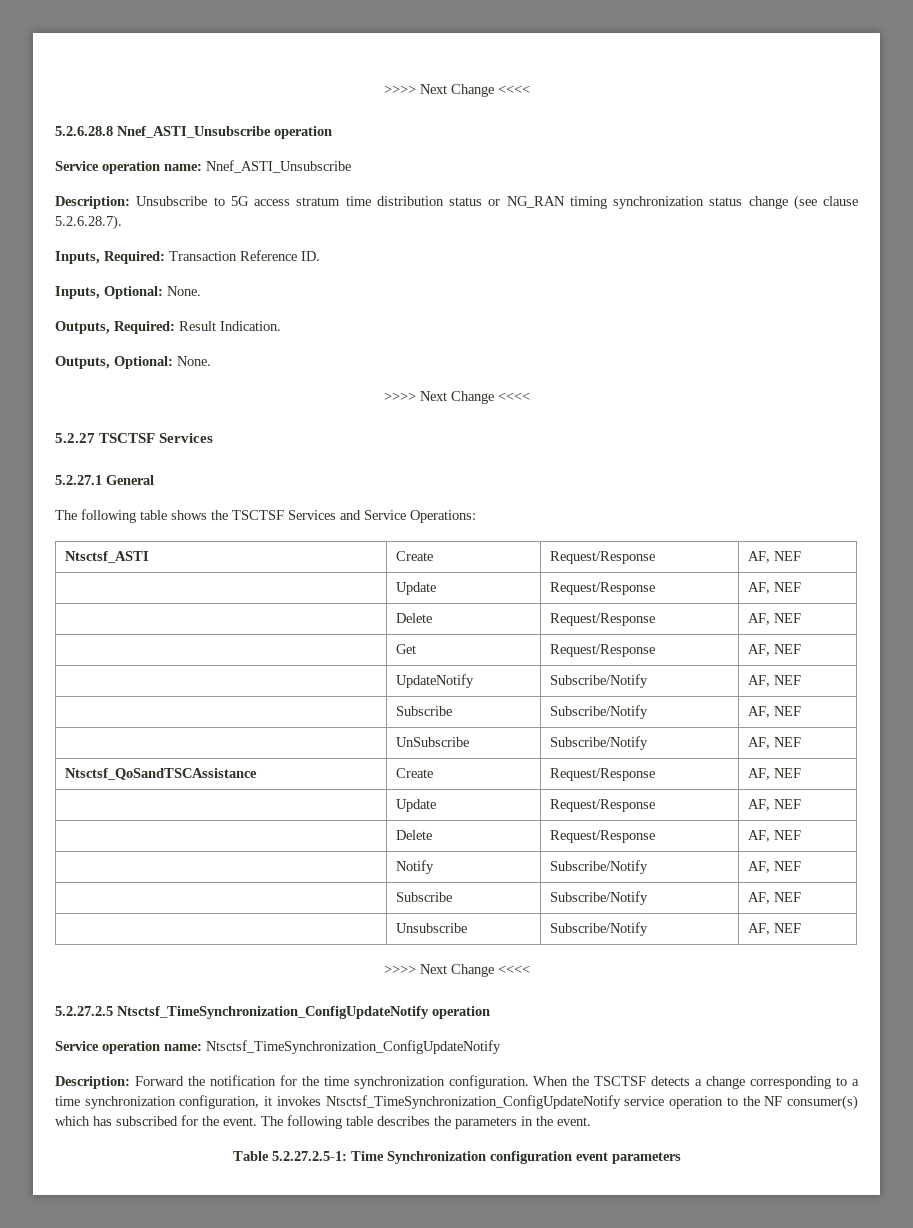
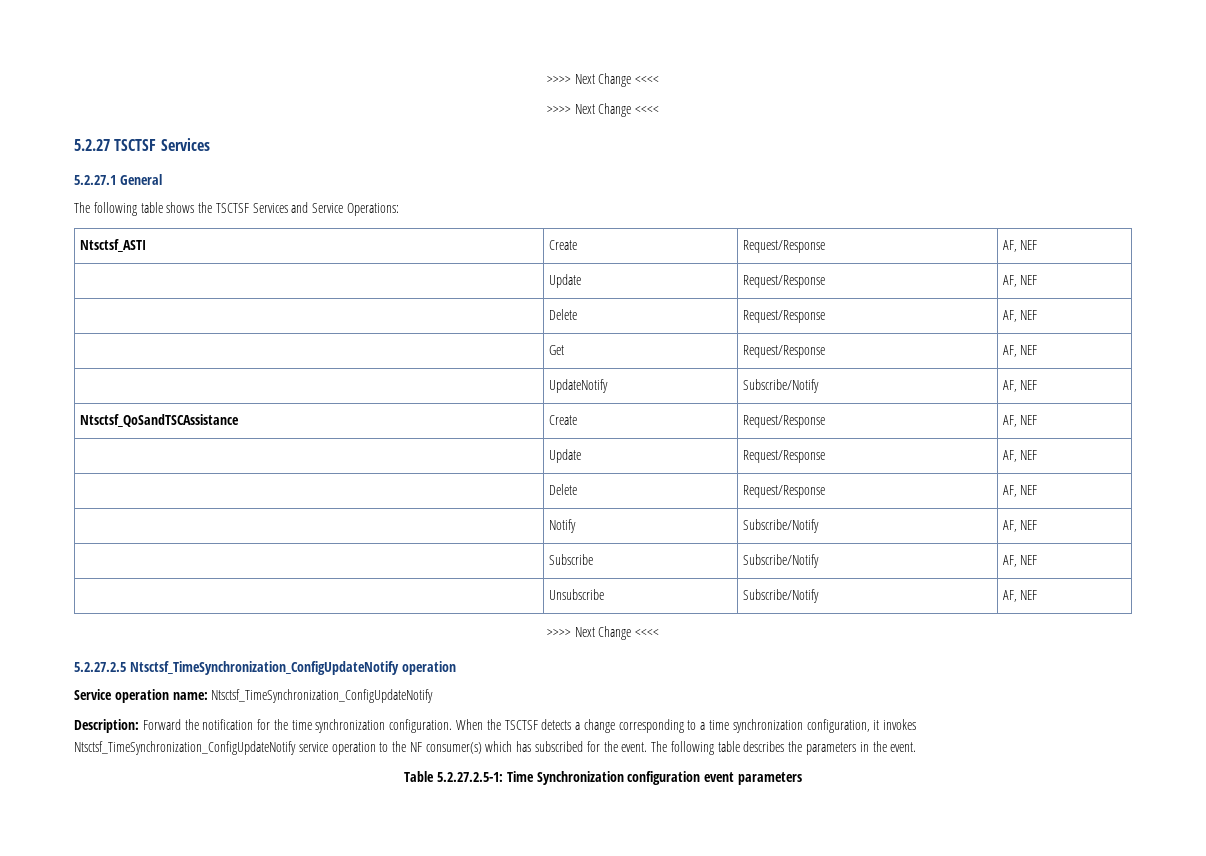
[383,84,530,97] [55,126,332,139] [55,160,351,174] [55,195,858,210] [55,215,122,230] [55,250,320,264] [55,286,201,299] [55,321,281,334] [55,356,211,369] >>>> Next Change <<<< // 5.2.6.28.8 Nnef_ASTI_Unsubscribe operation // Service operation name: Nnef_ASTI_Unsubscribe // Description: Unsubscribe to 5G access stratum time distribution status or NG_RAN timing synchronization status change (see clause 5.2.6.28.7). // Inputs, Required: Transaction Reference ID. // Inputs, Optional: None. // Outputs, Required: Result Indication. // Outputs, Optional: None. -> [546,73,660,87] >>>> Next Change <<<<
[396,706,453,716] [550,705,649,719] [748,706,802,718] [396,737,470,747] [550,736,649,750] [748,737,802,749] // | Subscribe | Subscribe/Notify | AF, NEF // | UnSubscribe | Subscribe/Notify | AF, NEF -> (1038, 385) none

